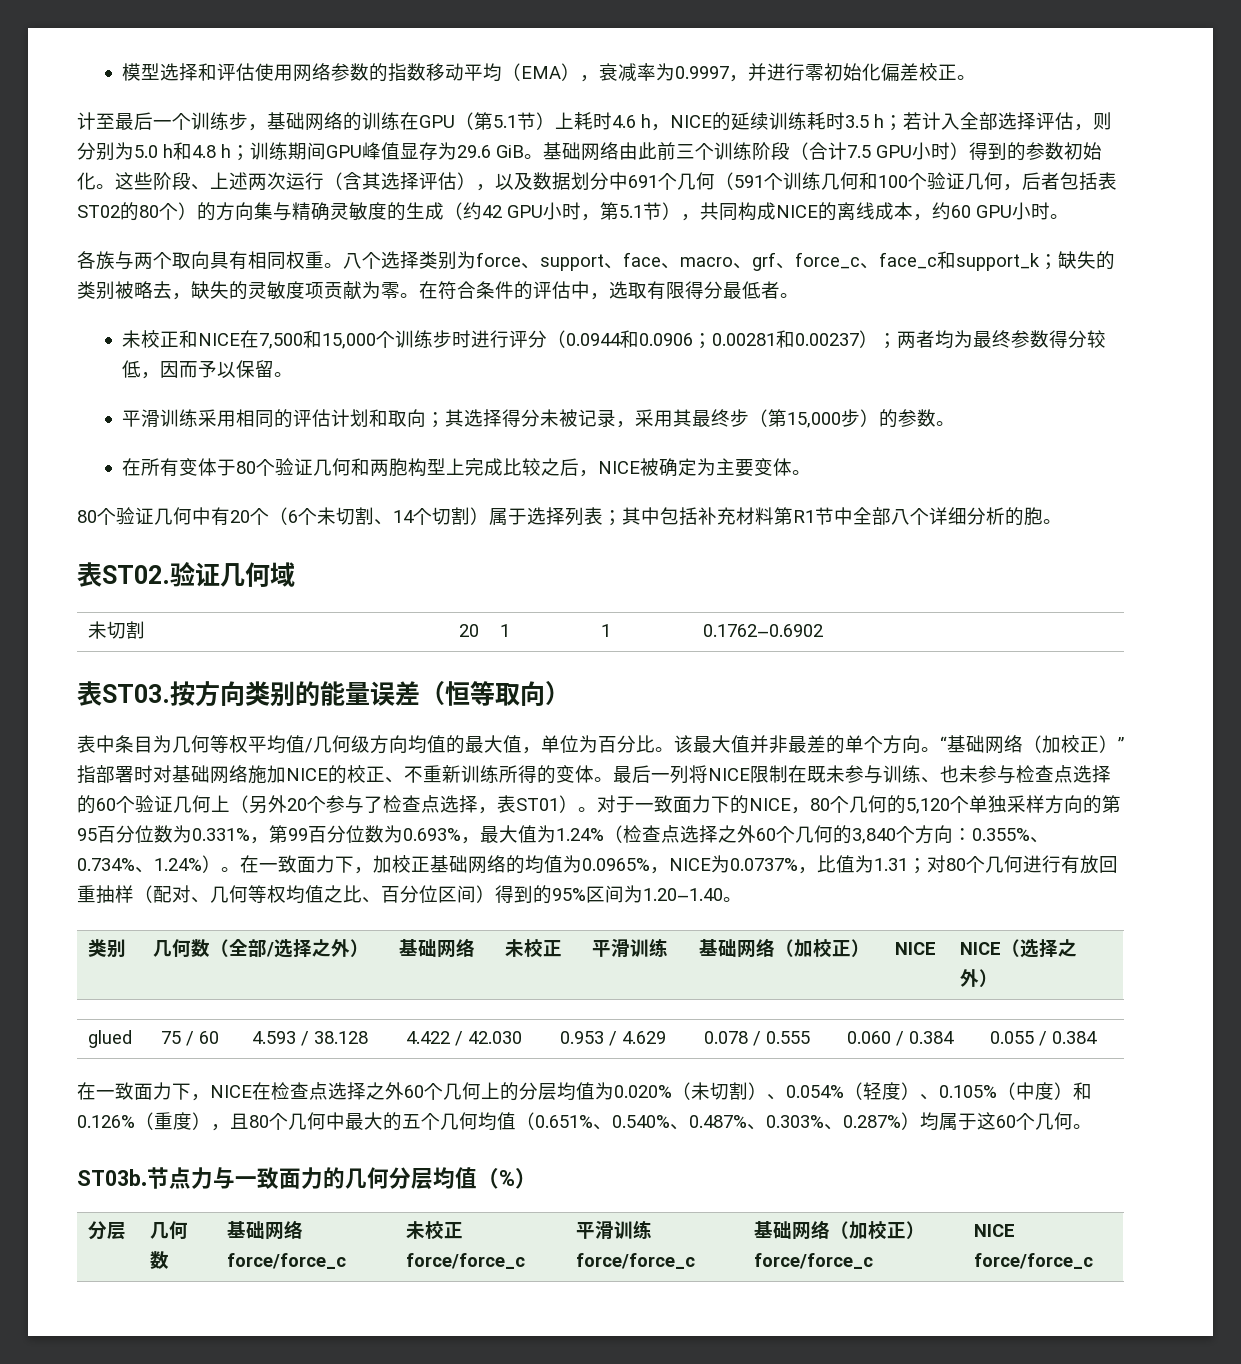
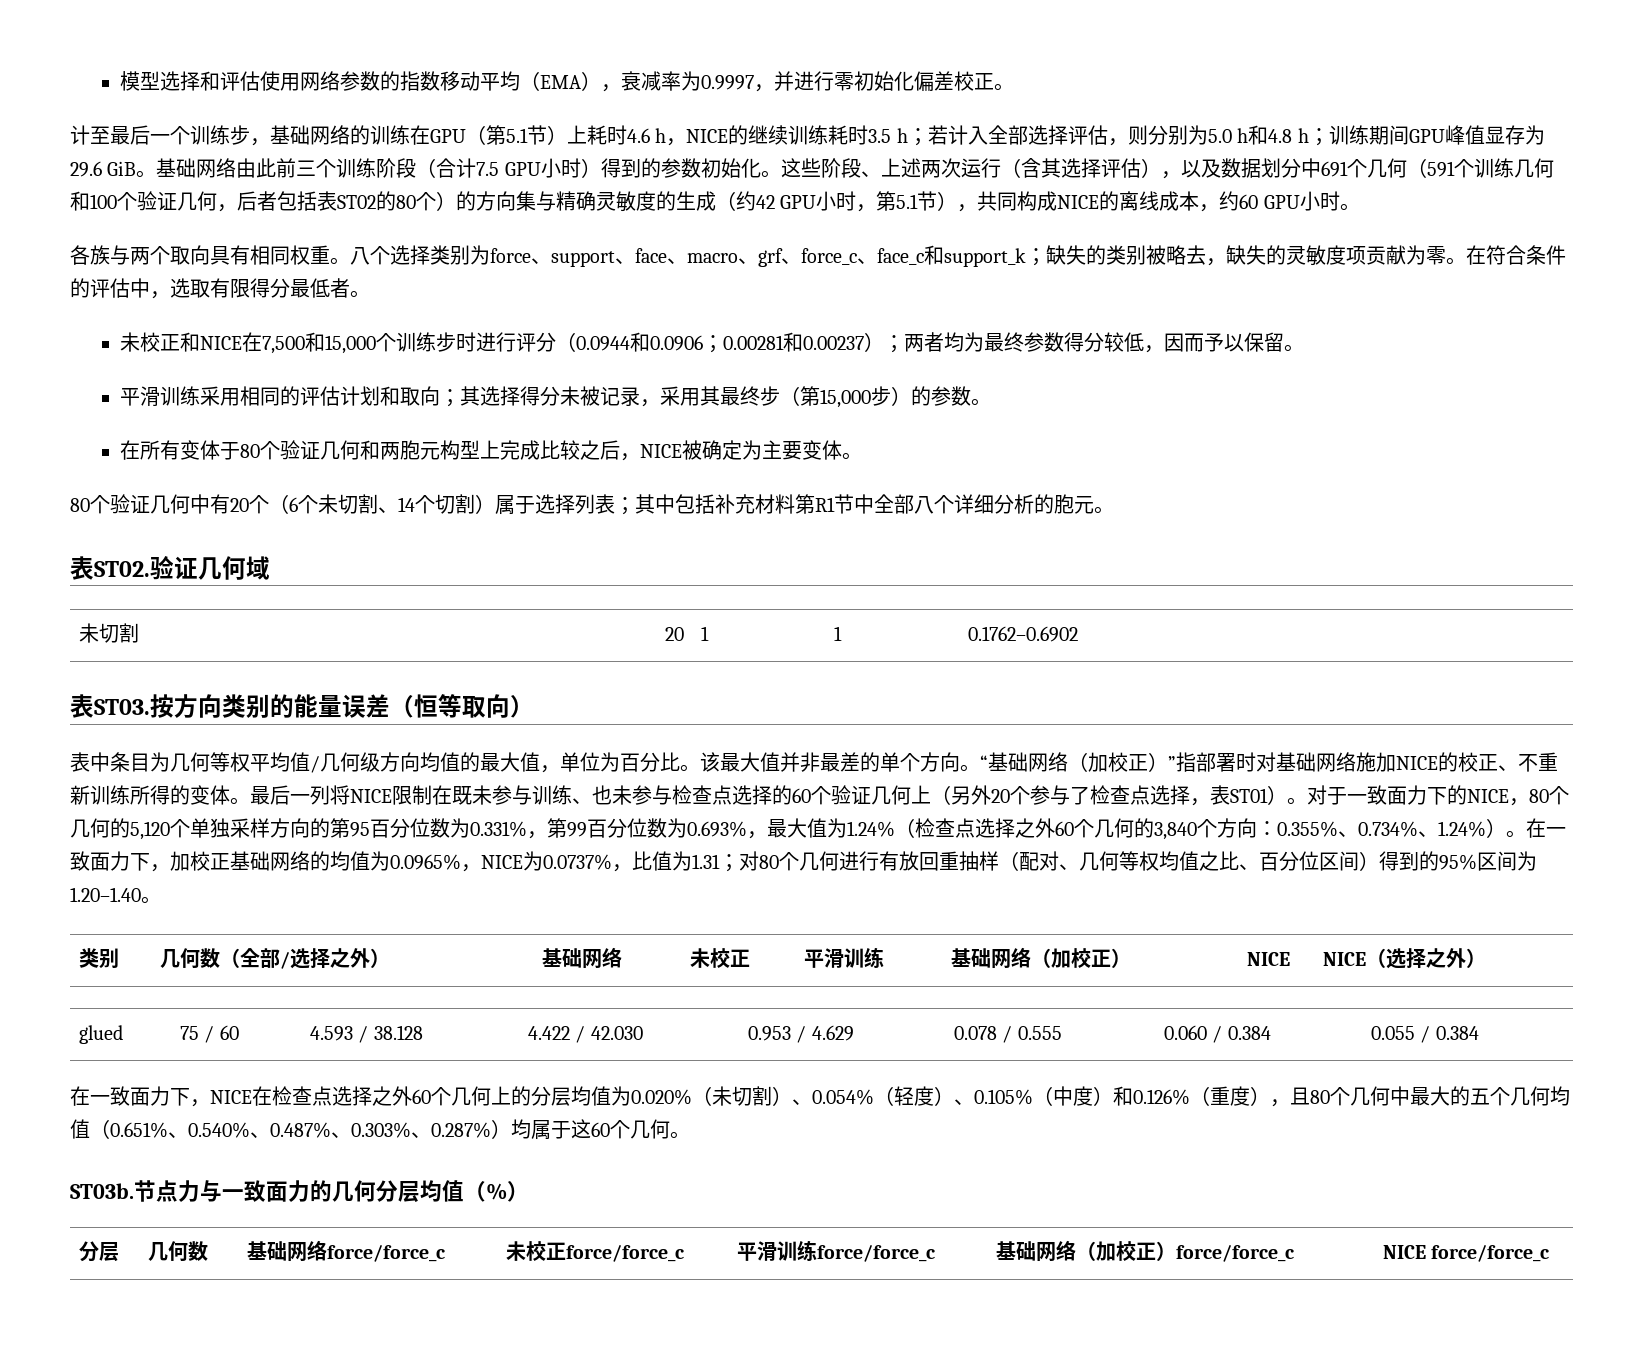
[731,112,750,130] 延 -> [748,125,769,144] 继
(408, 467) none -> [419,442,440,460] 元
(1043, 516) none -> [1074,496,1094,514] 元

